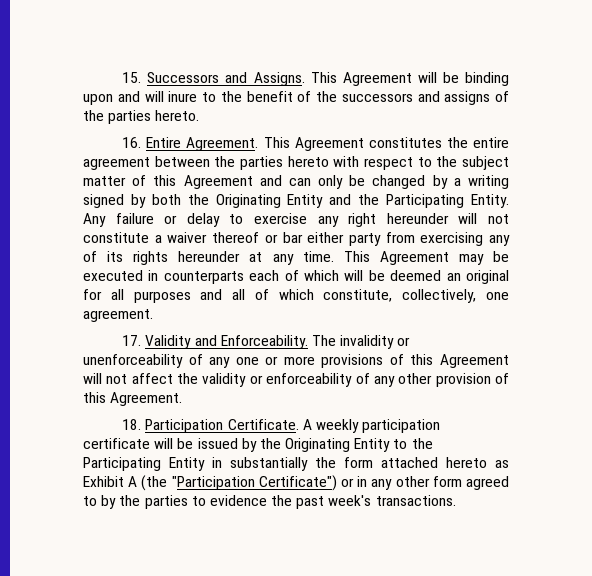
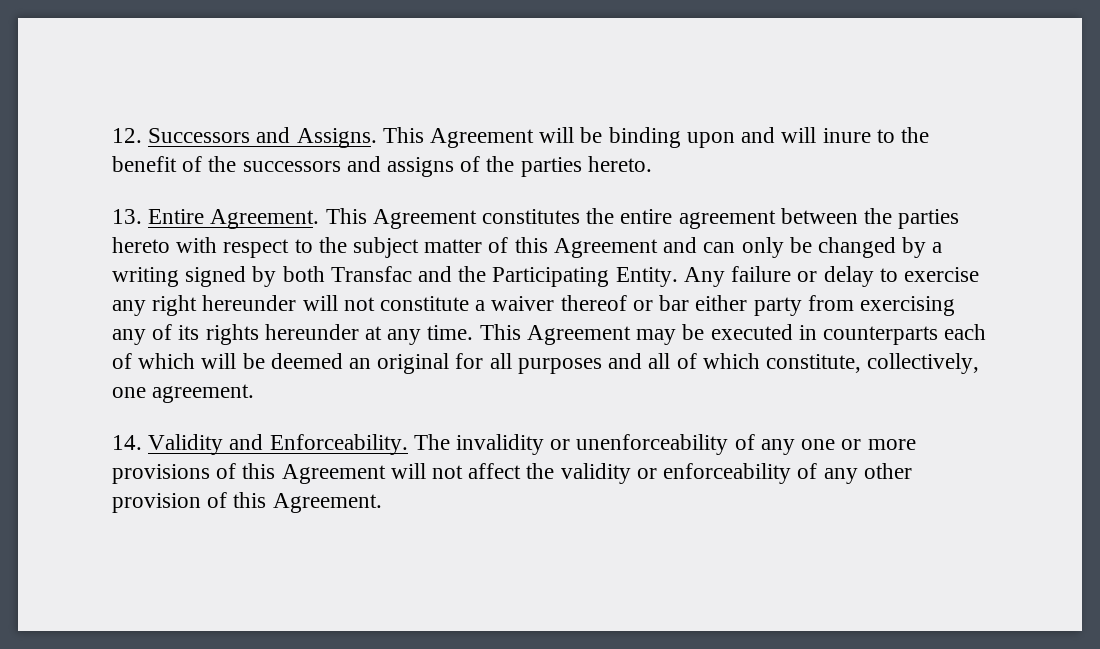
[122,72,142,83] 15. -> [112,128,142,143] 12.
[122,137,142,148] 16. -> [112,209,142,224] 13.
[187,194,324,208] the Originating Entity -> [330,266,412,282] Transfac
[122,335,142,346] 17. -> [112,435,142,450] 14.
[122,419,441,433] [83,438,433,452] [83,457,509,471] [83,475,509,491] [83,495,456,509] // 18. Participation Certificate. A weekly participation certificate will be issued by the Originating Entity to the Participating Entity in substantially the form attached hereto as Exhibit A (the "Participation Certificate") or in any other form agreed to by the parties to evidence the past week's transactions. -> (382, 503) none

